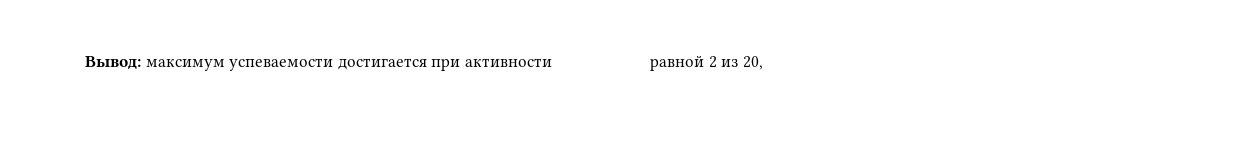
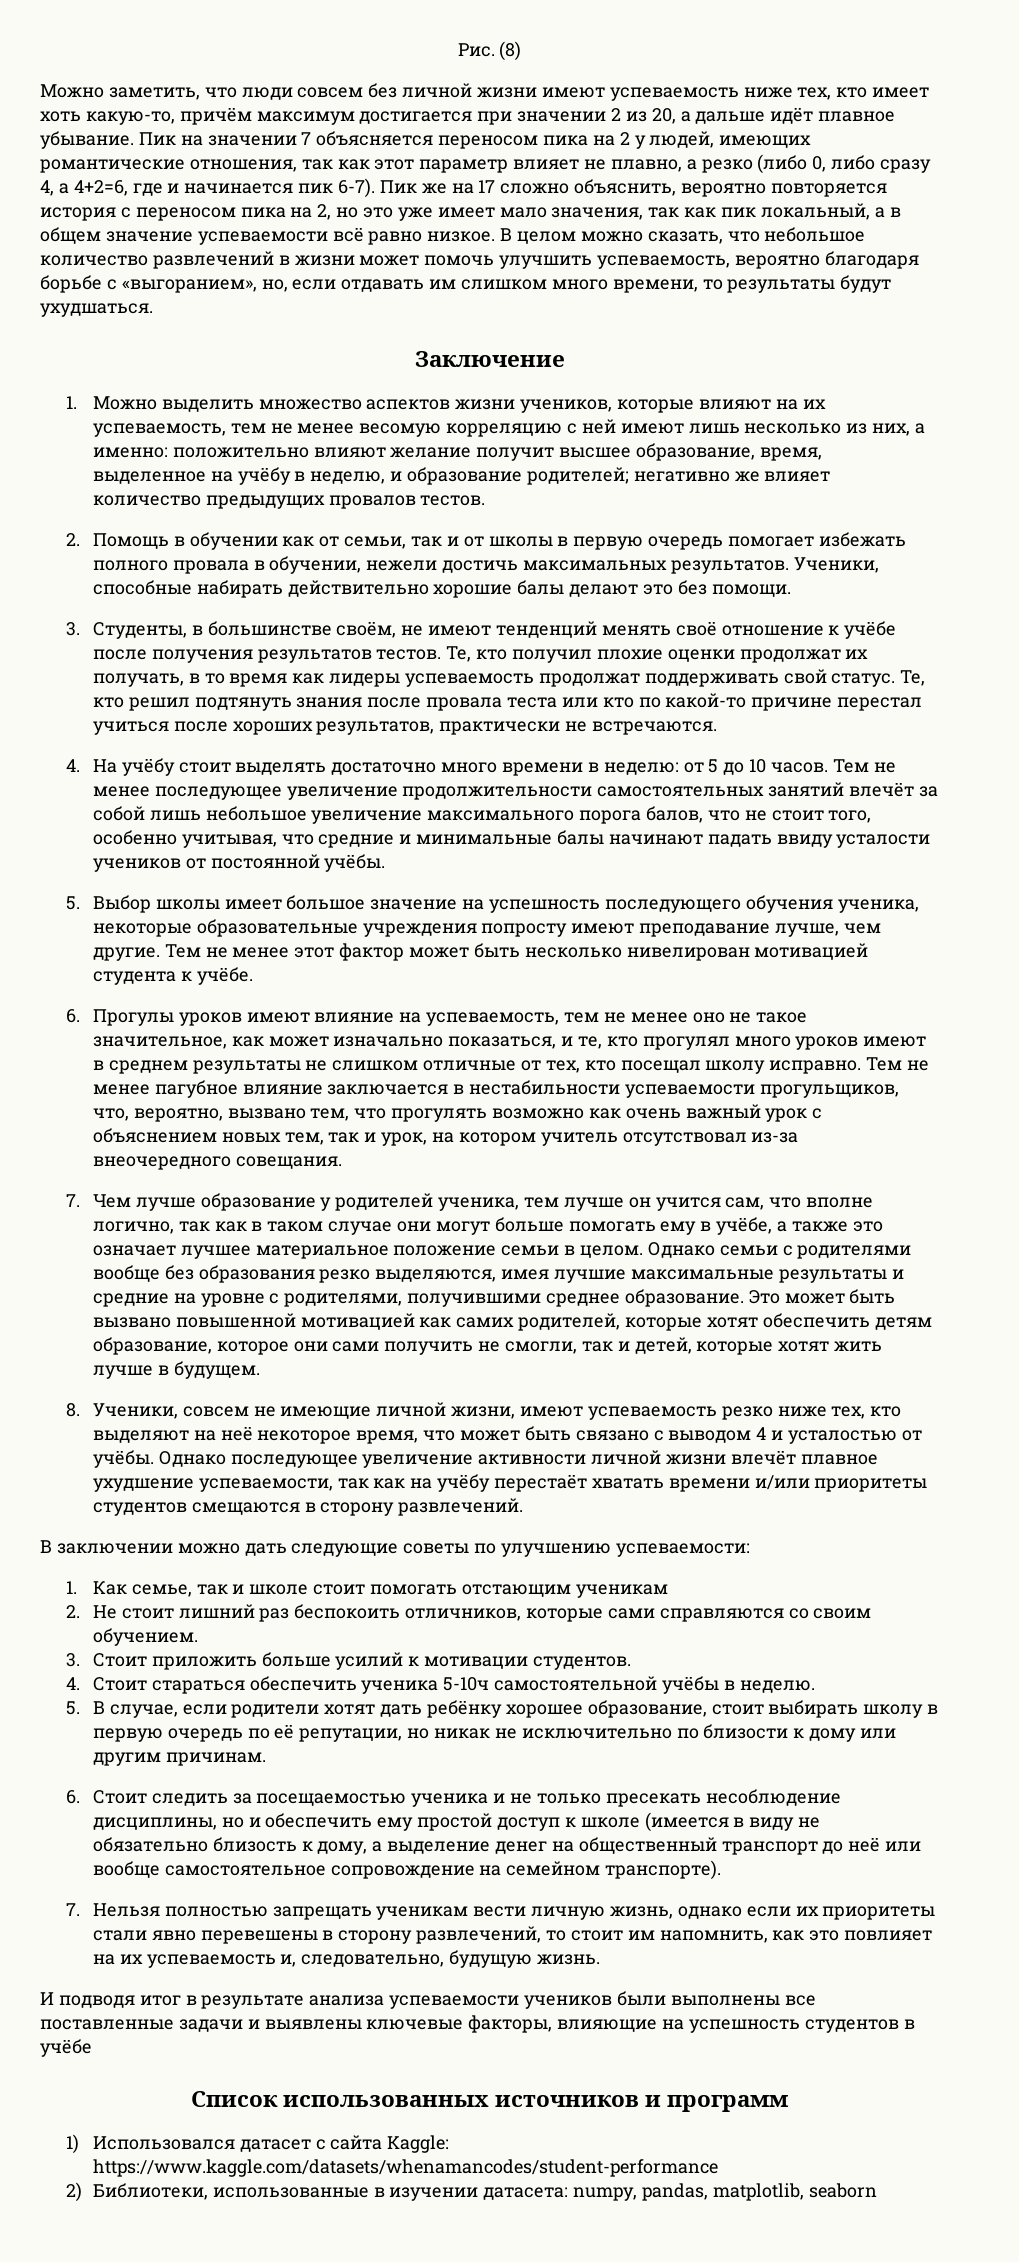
[85,55,763,71] Вывод: максимум успеваемости достигается при активности равной 2 из 20, -> [457,41,522,61] [40,83,930,101] [40,108,896,125] [40,131,812,149] [40,154,932,174] [40,178,887,198] [40,203,901,221] [40,227,866,245] [40,251,919,269] [40,275,892,293] [40,303,153,317] [414,351,565,367] [66,396,826,413] [92,419,926,437] [92,443,822,461] [92,467,831,485] [92,495,486,509] [66,532,906,550] [92,556,879,574] [92,580,791,598] [66,621,897,639] [92,646,869,663] [92,669,926,687] [92,693,923,711] [92,721,718,735] [66,758,896,776] [92,782,938,800] [92,806,872,824] [92,830,931,848] [92,854,386,872] [66,895,919,913] [92,919,881,937] [92,943,869,961] [92,967,253,985] [66,1009,808,1026] [92,1036,927,1050] [92,1057,930,1074] [92,1080,899,1098] [92,1104,823,1122] [92,1128,799,1146] [92,1156,342,1170] [66,1193,874,1211] [92,1217,883,1235] [92,1242,912,1259] [92,1265,904,1283] [92,1289,896,1307] [92,1313,932,1331] [92,1337,883,1355] [92,1361,260,1379] [66,1402,902,1420] [92,1426,922,1444] [92,1450,878,1468] [92,1474,928,1492] [92,1498,524,1516] [40,1540,750,1557] [66,1581,668,1598] [66,1604,872,1622] [92,1628,198,1646] [66,1652,632,1670] [66,1676,815,1694] [66,1700,939,1718] [92,1724,897,1742] [92,1752,266,1766] [66,1789,841,1807] [92,1812,821,1832] [92,1837,922,1855] [92,1860,722,1880] [66,1903,936,1920] [92,1926,933,1944] [92,1950,601,1968] [40,1991,816,2009] [40,2015,915,2033] [40,2039,92,2057] [190,2091,790,2112] [66,2134,450,2154] [92,2159,718,2177] [66,2182,877,2202] Рис. (8) // Можно заметить, что люди совсем без личной жизни имеют успеваемость ниже тех, кто имеет хоть какую-то, причём максимум достигается при значении 2 из 20, а дальше идёт плавное убывание. Пик на значении 7 объясняется переносом пика на 2 у людей, имеющих романтические отношения, так как этот параметр влияет не плавно, а резко (либо 0, либо сразу 4, а 4+2=6, где и начинается пик 6-7). Пик же на 17 сложно объяснить, вероятно повторяется история с переносом пика на 2, но это уже имеет мало значения, так как пик локальный, а в общем значение успеваемости всё равно низкое. В целом можно сказать, что небольшое количество развлечений в жизни может помочь улучшить успеваемость, вероятно благодаря борьбе с «выгоранием», но, если отдавать им слишком много времени, то результаты будут ухудшаться. // Заключение // 1. Можно выделить множество аспектов жизни учеников, которые влияют на их успеваемость, тем не менее весомую корреляцию с ней имеют лишь несколько из них, а именно: положительно влияют желание получит высшее образование, время, выделенное на учёбу в неделю, и образование родителей; негативно же влияет количество предыдущих провалов тестов. // 2. Помощь в обучении как от семьи, так и от школы в первую очередь помогает избежать полного провала в обучении, нежели достичь максимальных результатов. Ученики, способные набирать действительно хорошие балы делают это без помощи. // 3. Студенты, в большинстве своём, не имеют тенденций менять своё отношение к учёбе после получения результатов тестов. Те, кто получил плохие оценки продолжат их получать, в то время как лидеры успеваемость продолжат поддерживать свой статус. Те, кто решил подтянуть знания после провала теста или кто по какой-то причине перестал учиться после хороших результатов, практически не встречаются. // 4. На учёбу стоит выделять достаточно много времени в неделю: от 5 до 10 часов. Тем не менее последующее увеличение продолжительности самостоятельных занятий влечёт за собой лишь небольшое увеличение максимального порога балов, что не стоит того, особенно учитывая, что средние и минимальные балы начинают падать ввиду усталости учеников от постоянной учёбы. // 5. Выбор школы имеет большое значение на успешность последующего обучения ученика, некоторые образовательные учреждения попросту имеют преподавание лучше, чем другие. Тем не менее этот фактор может быть несколько нивелирован мотивацией студента к учёбе. // 6. Прогулы уроков имеют влияние на успеваемость, тем не менее оно не такое значительное, как может изначально показаться, и те, кто прогулял много уроков имеют в среднем результаты не слишком отличные от тех, кто посещал школу исправно. Тем не менее пагубное влияние заключается в нестабильности успеваемости прогульщиков, что, вероятно, вызвано тем, что прогулять возможно как очень важный урок с объяснением новых тем, так и урок, на котором учитель отсутствовал из-за внеочередного совещания. // 7. Чем лучше образование у родителей ученика, тем лучше он учится сам, что вполне логично, так как в таком случае они могут больше помогать ему в учёбе, а также это означает лучшее материальное положение семьи в целом. Однако семьи с родителями вообще без образования резко выделяются, имея лучшие максимальные результаты и средние на уровне с родителями, получившими среднее образование. Это может быть вызвано повышенной мотивацией как самих родителей, которые хотят обеспечить детям образование, которое они сами получить не смогли, так и детей, которые хотят жить лучше в будущем. // 8. Ученики, совсем не имеющие личной жизни, имеют успеваемость резко ниже тех, кто выделяют на неё некоторое время, что может быть связано с выводом 4 и усталостью от учёбы. Однако последующее увеличение активности личной жизни влечёт плавное ухудшение успеваемости, так как на учёбу перестаёт хватать времени и/или приоритеты студентов смещаются в сторону развлечений. // В заключении можно дать следующие советы по улучшению успеваемости: // 1. Как семье, так и школе стоит помогать отстающим ученикам // 2. Не стоит лишний раз беспокоить отличников, которые сами справляются со своим обучением. // 3. Стоит приложить больше усилий к мотивации студентов. // 4. Стоит стараться обеспечить ученика 5-10ч самостоятельной учёбы в неделю. // 5. В случае, если родители хотят дать ребёнку хорошее образование, стоит выбирать школу в первую очередь по её репутации, но никак не исключительно по близости к дому или другим причинам. // 6. Стоит следить за посещаемостью ученика и не только пресекать несоблюдение дисциплины, но и обеспечить ему простой доступ к школе (имеется в виду не обязательно близость к дому, а выделение денег на общественный транспорт до неё или вообще самостоятельное сопровождение на семейном транспорте). // 7. Нельзя полностью запрещать ученикам вести личную жизнь, однако если их приоритеты стали явно перевешены в сторону развлечений, то стоит им напомнить, как это повлияет на их успеваемость и, следовательно, будущую жизнь. // И подводя итог в результате анализа успеваемости учеников были выполнены все поставленные задачи и выявлены ключевые факторы, влияющие на успешность студентов в учёбе // Список использованных источников и программ // 1) Использовался датасет с сайта Kaggle: https://www.kaggle.com/datasets/whenamancodes/student-performance // 2) Библиотеки, использованные в изучении датасета: numpy, pandas, matplotlib, seaborn

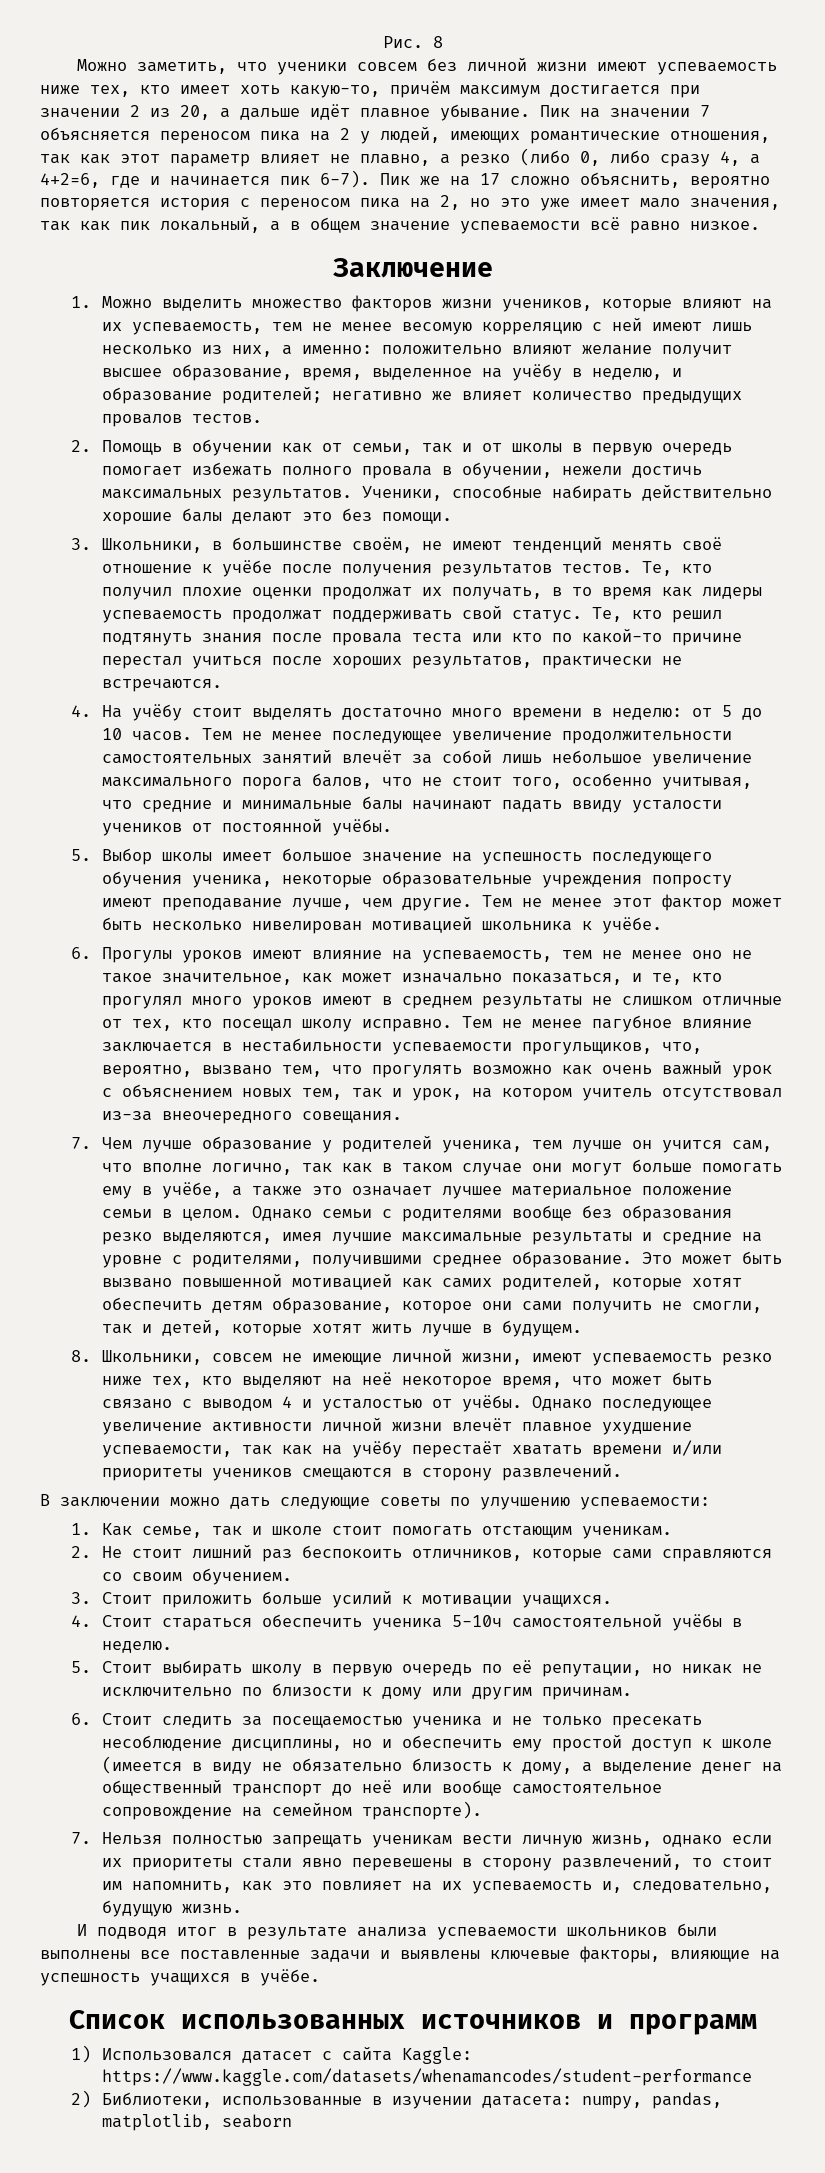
[499,41,522,61] (8) -> [432,36,443,48] 8
[241,87,293,100] люди -> [276,62,347,75] ученики
[500,227,866,244] [40,251,919,269] [40,275,892,293] [40,303,153,317] В целом можно сказать, что небольшое количество развлечений в жизни может помочь улучшить успеваемость, вероятно благодаря борьбе с «выгоранием», но, если отдавать им слишком много времени, то результаты будут ухудшаться. -> (760, 225) none
[366,399,451,410] аспектов -> [351,295,432,312] факторов
[92,622,187,639] Студенты, -> [101,538,202,553] Школьники,
[92,971,176,985] студента -> [481,921,572,931] школьника
[92,1403,178,1419] Ученики, -> [101,1350,202,1365] Школьники,
[92,1502,187,1516] студентов -> [211,1468,292,1481] учеников
[575,1584,668,1598] ученикам -> [581,1526,672,1539] ученикам.
[533,1656,632,1670] студентов. -> [521,1595,612,1608] учащихся.
[92,1700,764,1718] В случае, если родители хотят дать ребёнку хорошее образование, стоит -> [101,1661,152,1673] Стоит
[524,1995,613,2009] учеников -> [566,1927,667,1937] школьников
[804,2019,915,2033] [40,2039,92,2057] студентов в учёбе -> [150,1969,320,1986] учащихся в учёбе.

